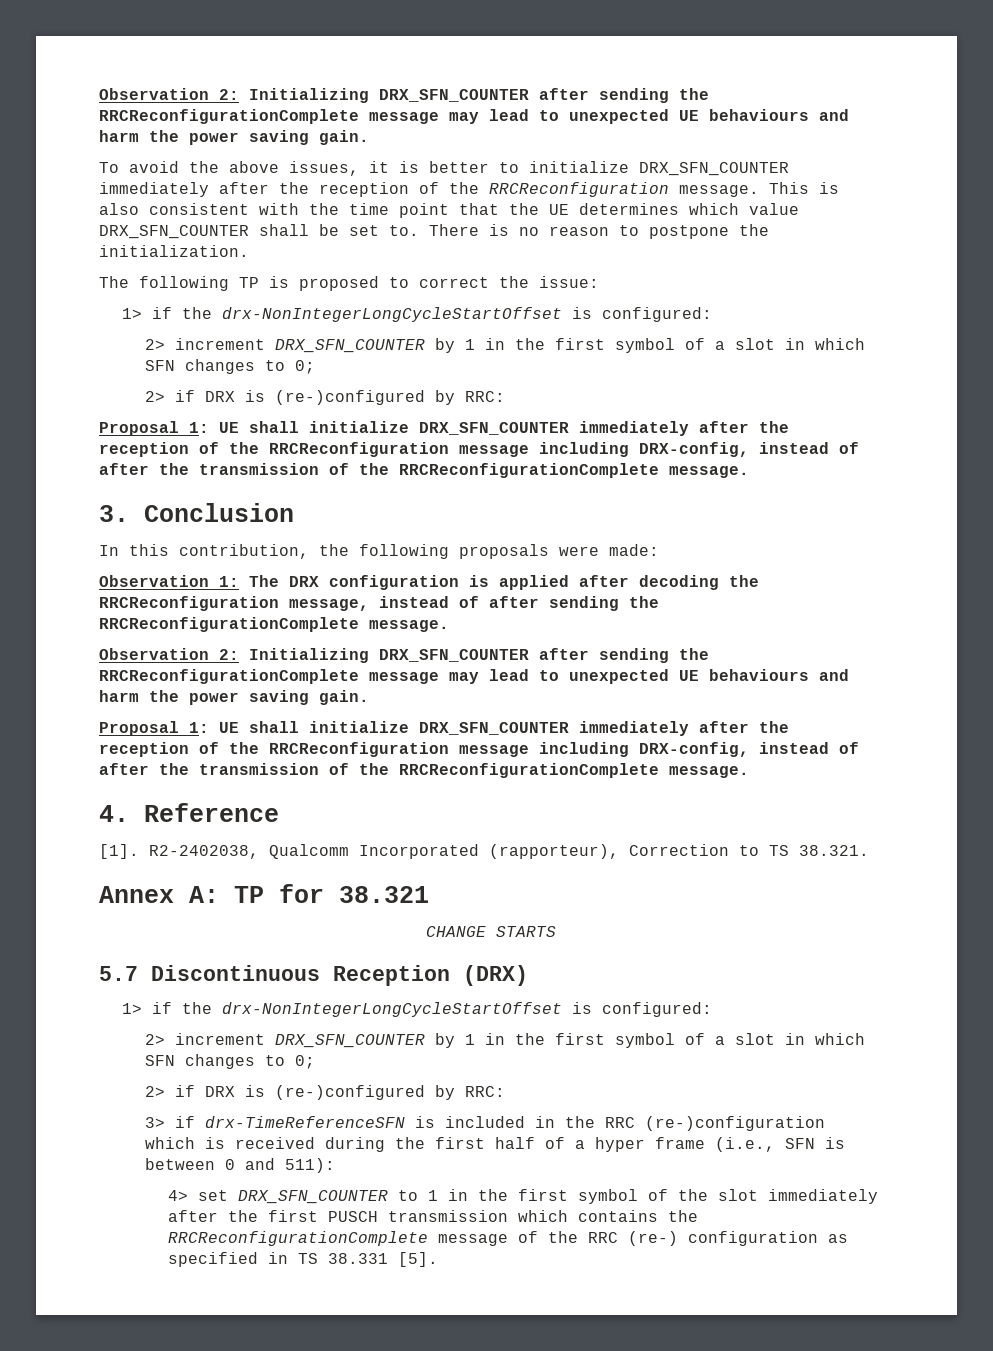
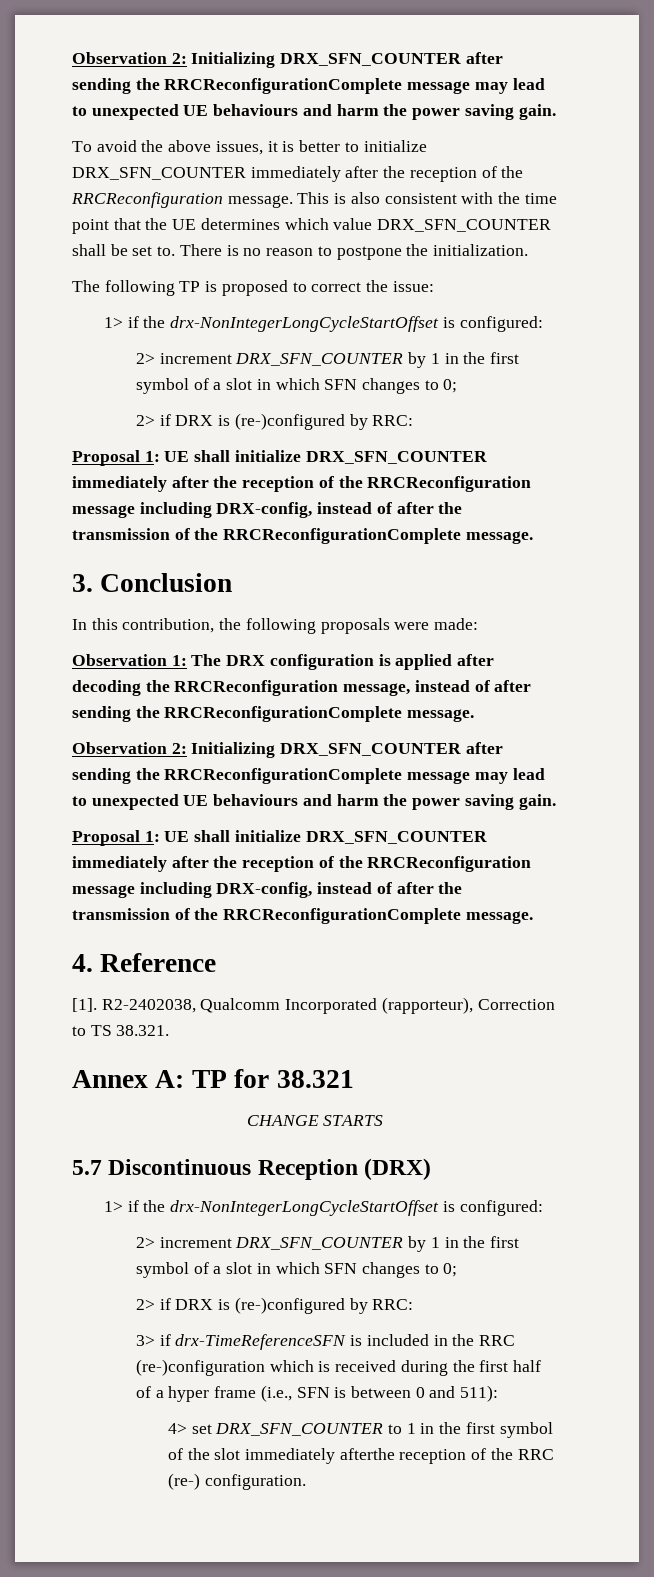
[167,1210,698,1222] [167,1231,848,1246] [167,1252,438,1267] after the first PUSCH transmission which contains the RRCReconfigurationComplete message of the RRC (re-) configuration as specified in TS 38.331 [5]. -> [339,1448,554,1464] [167,1473,306,1490] afterthe reception of the RRC (re-) configuration.

